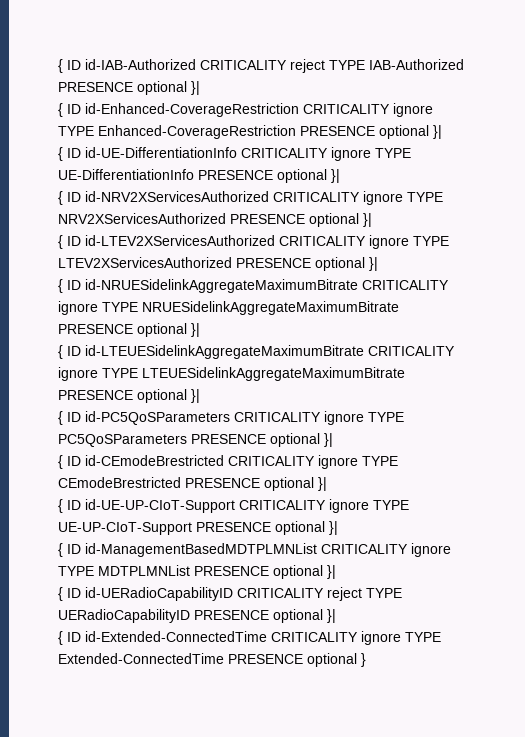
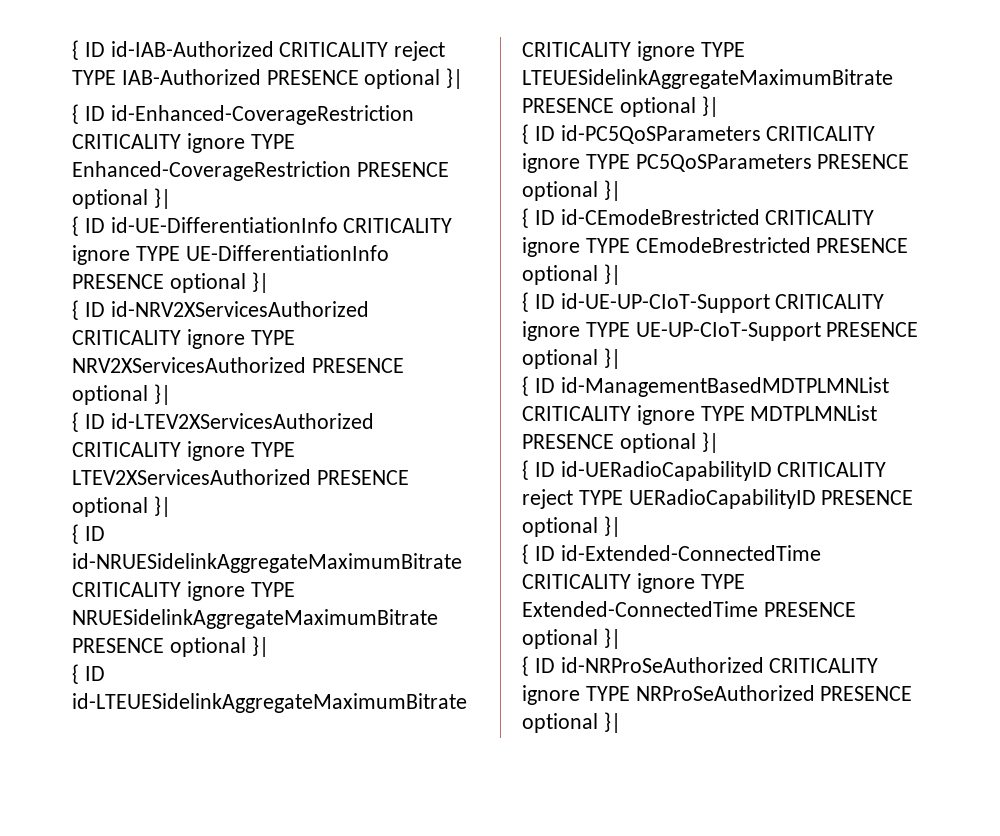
[361,653,366,667] } -> [603,628,621,649] [522,656,879,676] [522,685,913,705] [522,712,621,733] }| // { ID id-NRProSeAuthorized CRITICALITY ignore TYPE NRProSeAuthorized PRESENCE optional }|

